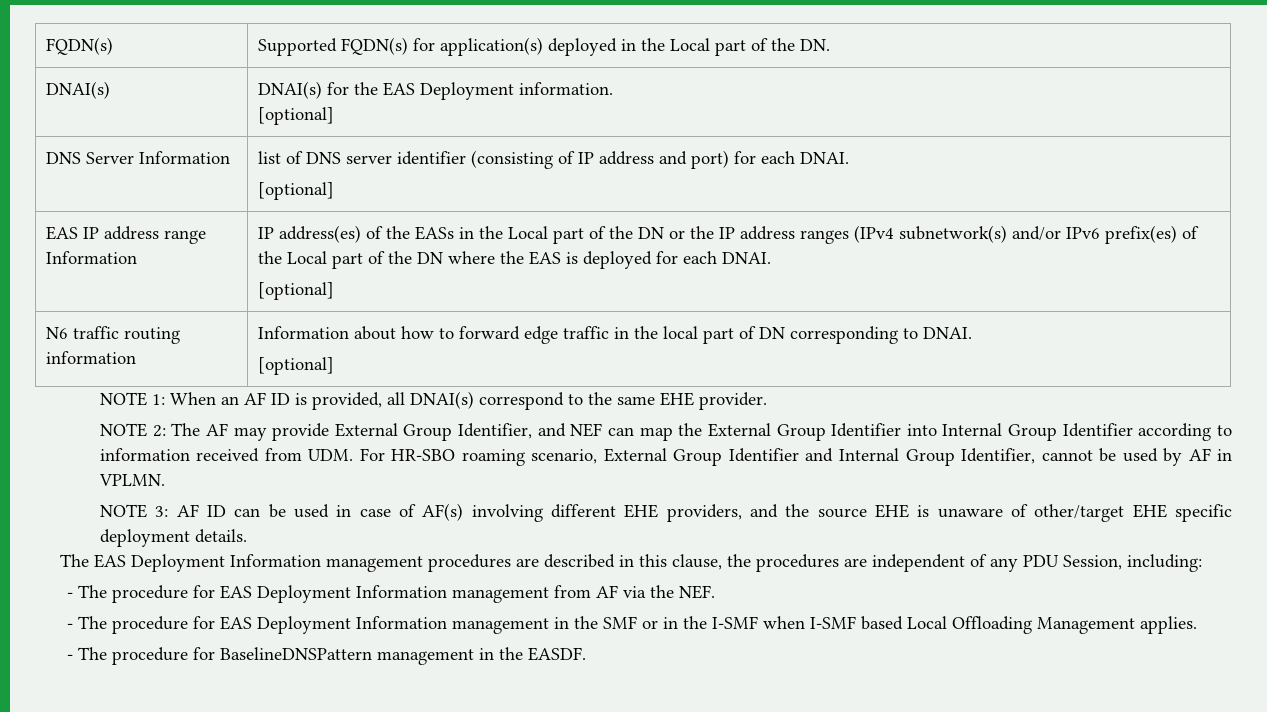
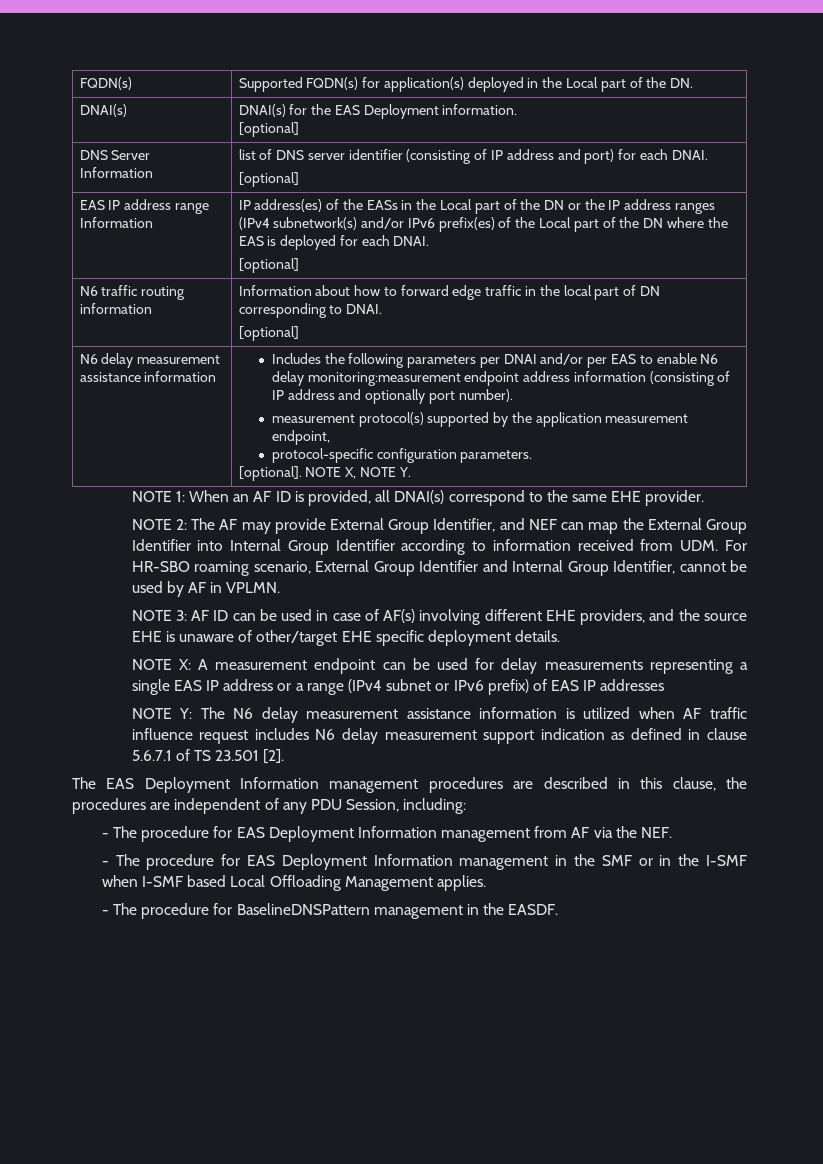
(334, 366) none -> [79,353,221,368] [79,371,217,382] [271,353,719,368] [271,371,731,386] [271,389,513,404] [271,412,689,427] [271,430,330,445] [271,448,533,463] [238,466,411,481] // N6 delay measurement assistance information | Includes the following parameters per DNAI and/or per EAS to enable N6 delay monitoring:measurement endpoint address information (consisting of IP address and optionally port number). // measurement protocol(s) supported by the application measurement endpoint, // protocol-specific configuration parameters. // [optional]. NOTE X, NOTE Y.
(247, 536) none -> [131,658,748,674] [131,679,665,695] [131,707,747,723] [131,728,747,744] [131,749,285,764] // NOTE X: A measurement endpoint can be used for delay measurements representing a single EAS IP address or a range (IPv4 subnet or IPv6 prefix) of EAS IP addresses // NOTE Y: The N6 delay measurement assistance information is utilized when AF traffic influence request includes N6 delay measurement support indication as defined in clause 5.6.7.1 of TS 23.501 [2].

